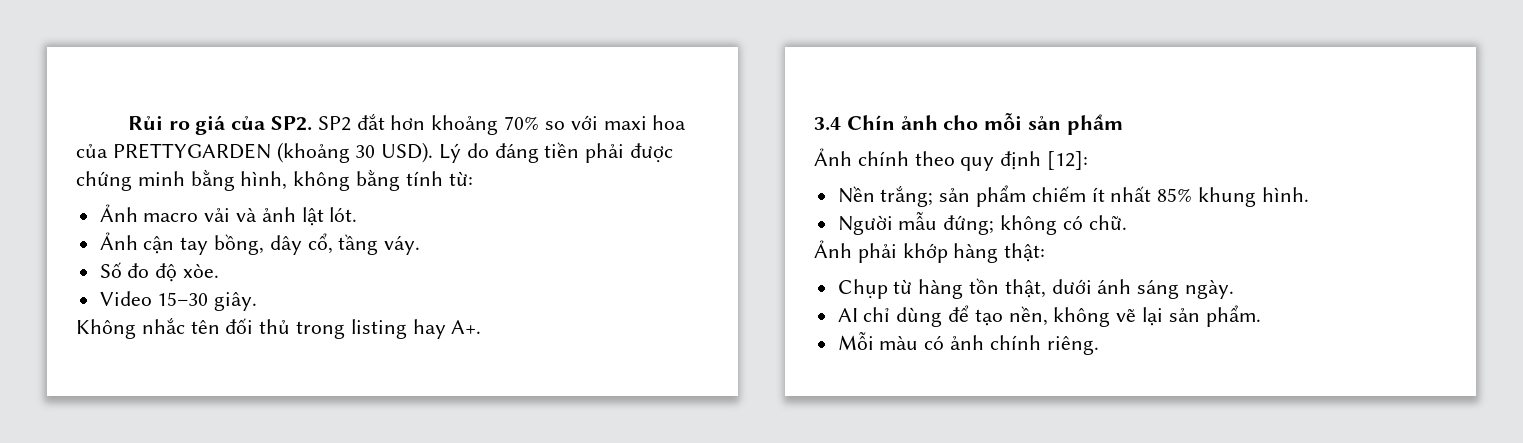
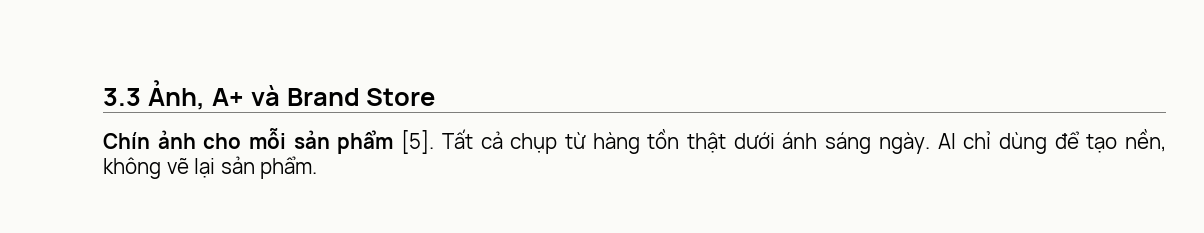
[127,113,687,135] [76,142,674,163] [76,169,473,191] [99,204,358,226] [99,232,421,255] [99,262,220,282] [99,291,258,311] [76,317,482,339] [814,117,841,131] Rủi ro giá của SP2. SP2 đắt hơn khoảng 70% so với maxi hoa của PRETTYGARDEN (khoảng 30 USD). Lý do đáng tiền phải được chứng minh bằng hình, không bằng tính từ: // Ảnh macro vải và ảnh lật lót. // Ảnh cận tay bồng, dây cổ, tầng váy. // Số đo độ xòe. // Video 15–30 giây. // Không nhắc tên đối thủ trong listing hay A+. // 3.4 -> [103,80,436,110] 3.3 Ảnh, A+ và Brand Store //
[814,148,1089,171] [837,185,1309,207] [837,211,1127,235] [814,240,1046,263] [837,279,888,299] // Ảnh chính theo quy định [12]: // Nền trắng; sản phẩm chiếm ít nhất 85% khung hình. // Người mẫu đứng; không có chữ. // Ảnh phải khớp hàng thật: // Chụp -> [401,129,558,154] [5]. Tất cả chụp
[1004,279,1046,298] thật, -> [687,132,727,153] thật
(1235, 289) // -> (930, 143) none
[837,331,1099,355] // Mỗi màu có ảnh chính riêng. -> (318, 167) none

